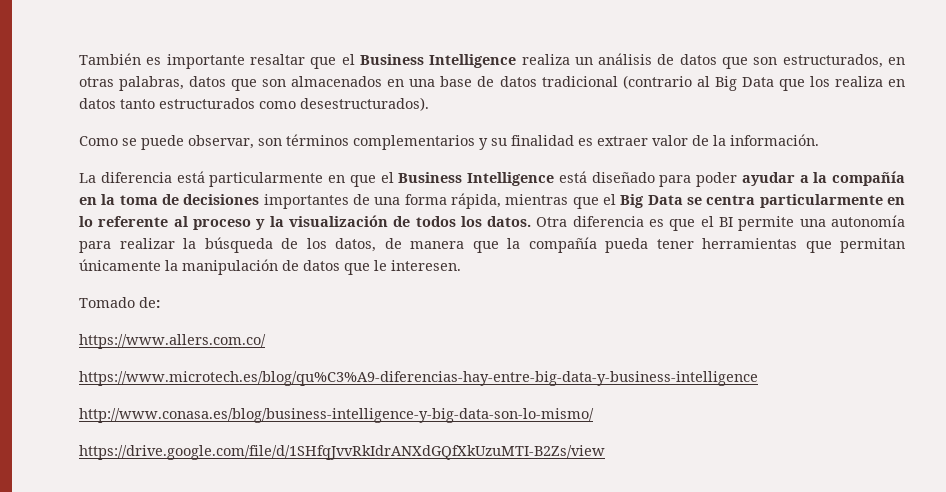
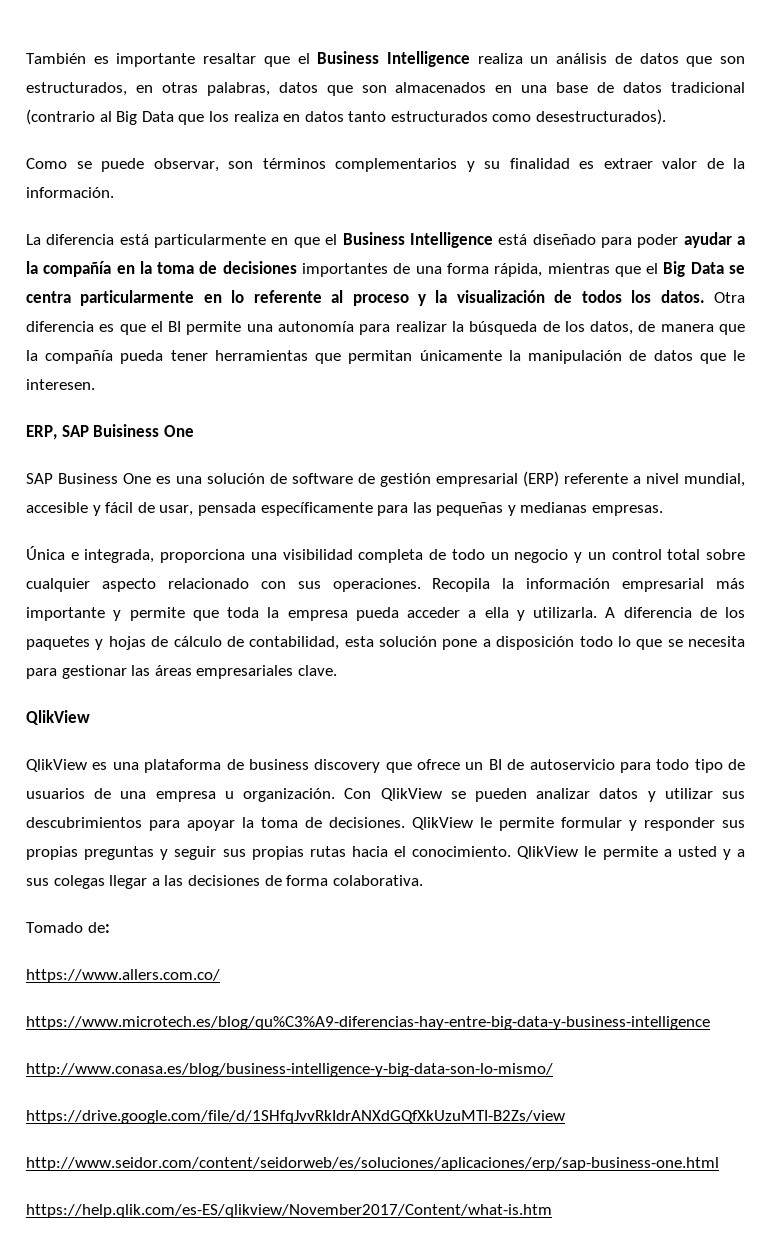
(461, 265) none -> [26,424,194,440] [26,471,745,487] [26,502,664,516] [26,546,746,563] [26,578,745,592] [26,607,745,621] [26,636,745,650] [26,665,337,679] [26,710,90,725] [26,759,745,773] [26,788,745,802] [26,817,745,831] [26,846,745,860] [26,875,423,889] // ERP, SAP Buisiness One // SAP Business One es una solución de software de gestión empresarial (ERP) referente a nivel mundial, accesible y fácil de usar, pensada específicamente para las pequeñas y medianas empresas. // Única e integrada, proporciona una visibilidad completa de todo un negocio y un control total sobre cualquier aspecto relacionado con sus operaciones. Recopila la información empresarial más importante y permite que toda la empresa pueda acceder a ella y utilizarla. A diferencia de los paquetes y hojas de cálculo de contabilidad, esta solución pone a disposición todo lo que se necesita para gestionar las áreas empresariales clave. // QlikView // QlikView es una plataforma de business discovery que ofrece un BI de autoservicio para todo tipo de usuarios de una empresa u organización. Con QlikView se pueden analizar datos y utilizar sus descubrimientos para apoyar la toma de decisiones. QlikView le permite formular y responder sus propias preguntas y seguir sus propias rutas hacia el conocimiento. QlikView le permite a usted y a sus colegas llegar a las decisiones de forma colaborativa.
(605, 452) none -> [26,1157,719,1171] [26,1204,552,1218] // http://www.seidor.com/content/seidorweb/es/soluciones/aplicaciones/erp/sap-business-one.html // https://help.qlik.com/es-ES/qlikview/November2017/Content/what-is.htm

